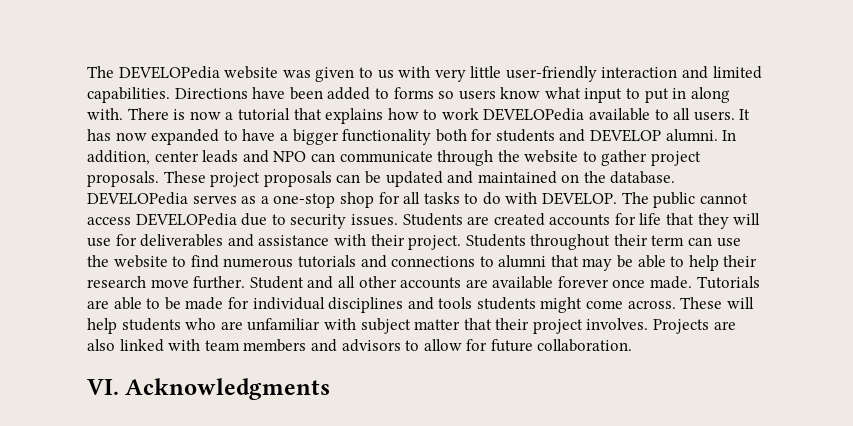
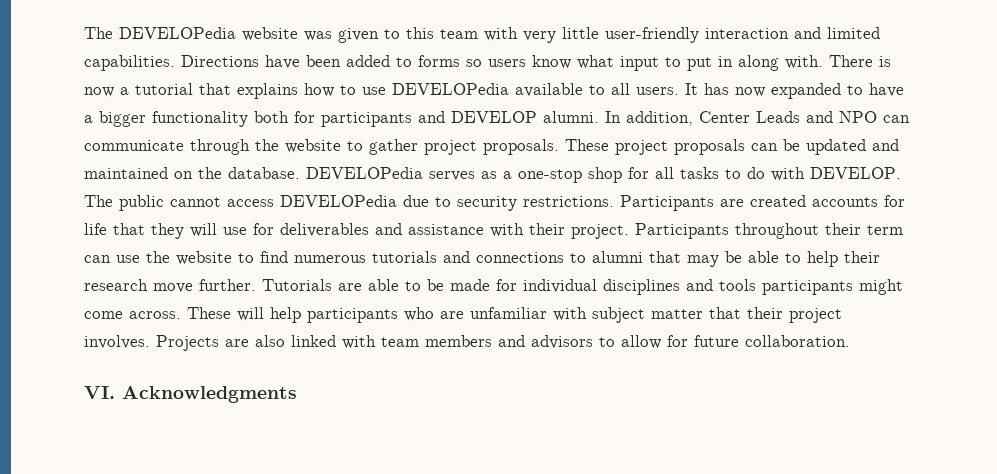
[377,70,394,79] us -> [406,27,478,39] this team
[441,108,479,120] work -> [362,87,386,95] use
[495,129,555,142] students -> [321,112,412,127] participants
[154,150,239,163] center leads -> [699,111,800,123] Center Leads
[350,213,463,226] issues. Students -> [523,195,714,211] restrictions. Participants
[465,234,526,247] Students -> [635,223,729,239] Participants
[249,276,693,289] Student and all other accounts are available forever once made. -> (256, 285) none
[476,297,536,310] students -> [762,280,853,295] participants
[121,318,181,331] students -> [307,308,398,323] participants

